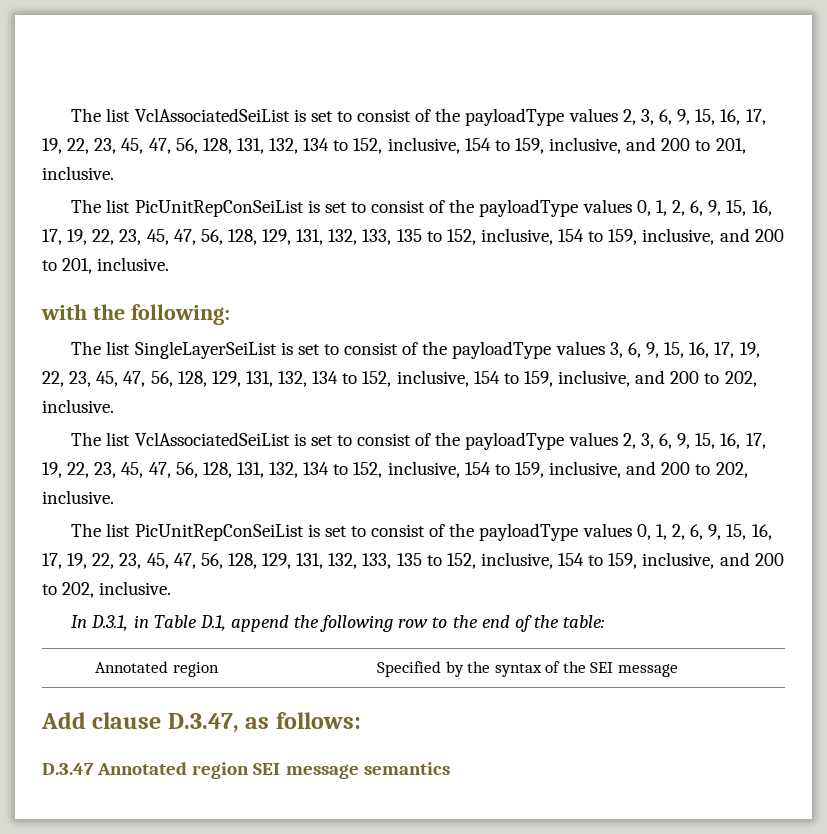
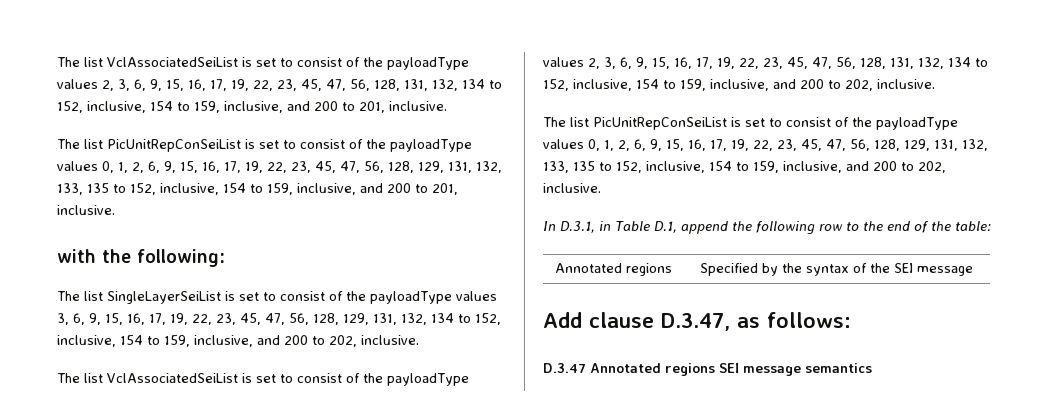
[172,662,219,677] region -> [625,263,672,276] regions
[192,762,250,779] region -> [665,363,715,376] regions

